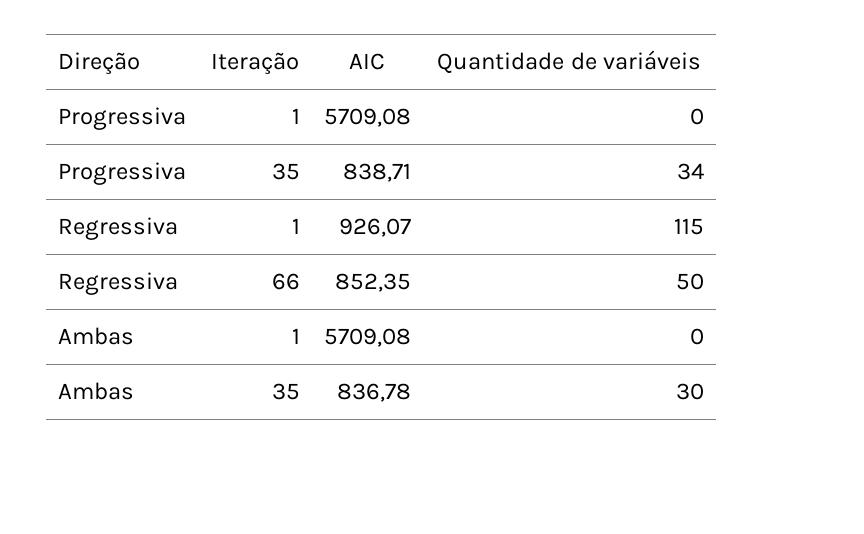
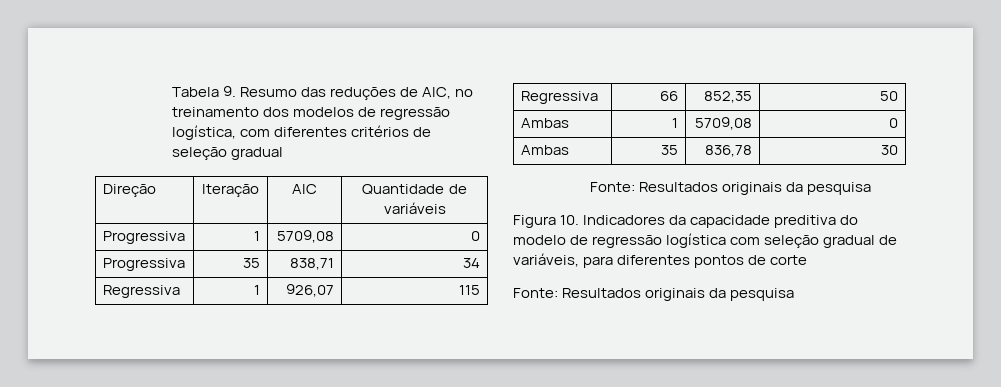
(57, 63) none -> [171,86,474,100] [171,107,451,120] [171,125,432,140] [171,147,283,160] Tabela 9. Resumo das reduções de AIC, no treinamento dos modelos de regressão logística, com diferentes critérios de seleção gradual //
(705, 391) none -> [589,182,872,195] [513,215,859,228] [513,233,898,248] [513,253,808,268] [513,288,795,301] // Fonte: Resultados originais da pesquisa // Figura 10. Indicadores da capacidade preditiva do modelo de regressão logística com seleção gradual de variáveis, para diferentes pontos de corte // Fonte: Resultados originais da pesquisa

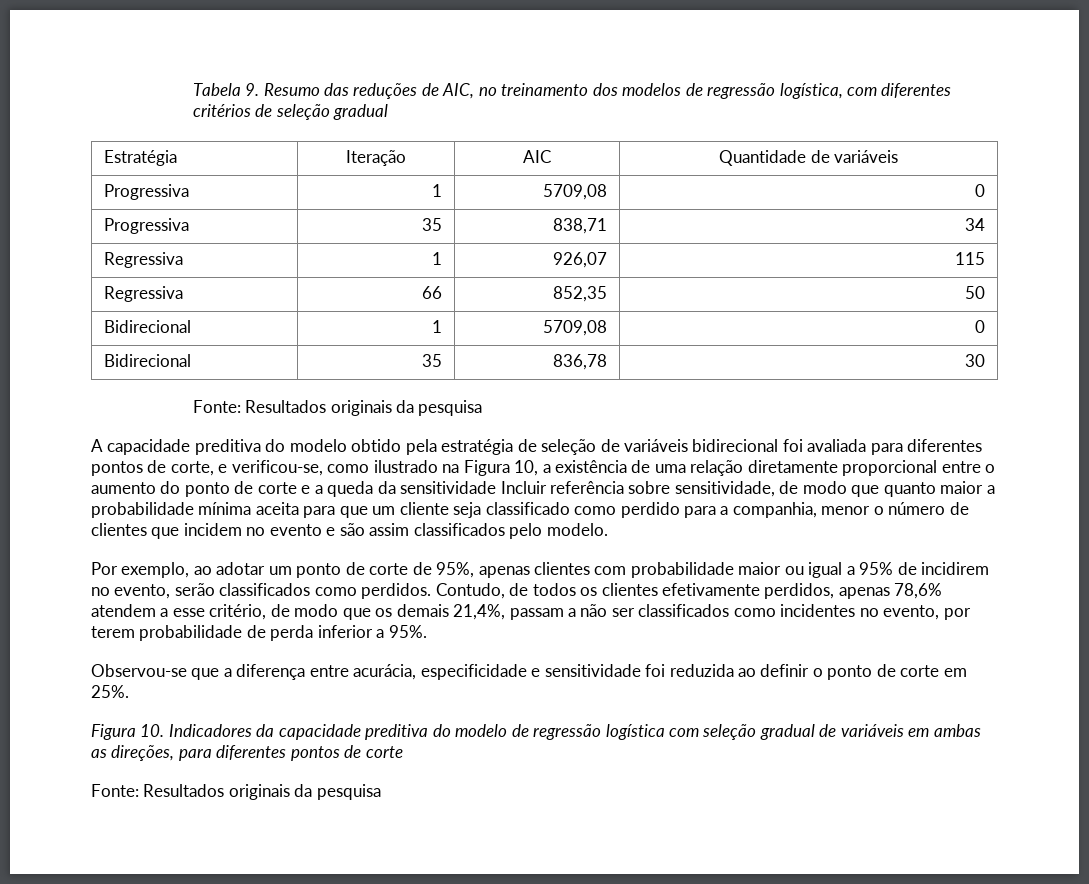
[102,184,156,197] Direção -> [103,150,177,166] Estratégia
[520,118,569,128] [672,118,679,128] [695,117,753,130] [889,118,899,128] [520,145,569,155] Ambas | 1 | 5709,08 | 0 // Ambas -> [103,320,191,333] [432,320,443,333] [543,320,608,336] [975,320,986,333] [103,354,191,367] Bidirecional | 1 | 5709,08 | 0 // Bidirecional
(872, 188) none -> [91,439,983,455] [91,460,996,476] [91,481,995,497] [91,502,969,518] [91,523,608,539] [91,562,990,578] [91,583,943,599] [91,604,971,620] [91,625,427,641] [91,664,967,680] [91,685,129,698] // A capacidade preditiva do modelo obtido pela estratégia de seleção de variáveis bidirecional foi avaliada para diferentes pontos de corte, e verificou-se, como ilustrado na Figura 10, a existência de uma relação diretamente proporcional entre o aumento do ponto de corte e a queda da sensitividade Incluir referência sobre sensitividade, de modo que quanto maior a probabilidade mínima aceita para que um cliente seja classificado como perdido para a companhia, menor o número de clientes que incidem no evento e são assim classificados pelo modelo. // Por exemplo, ao adotar um ponto de corte de 95%, apenas clientes com probabilidade maior ou igual a 95% de incidirem no evento, serão classificados como perdidos. Contudo, de todos os clientes efetivamente perdidos, apenas 78,6% atendem a esse critério, de modo que os demais 21,4%, passam a não ser classificados como incidentes no evento, por terem probabilidade de perda inferior a 95%. // Observou-se que a diferença entre acurácia, especificidade e sensitividade foi reduzida ao definir o ponto de corte em 25%.
[513,253,579,267] variáveis, -> [840,724,981,737] [91,745,175,761] variáveis em ambas as direções,

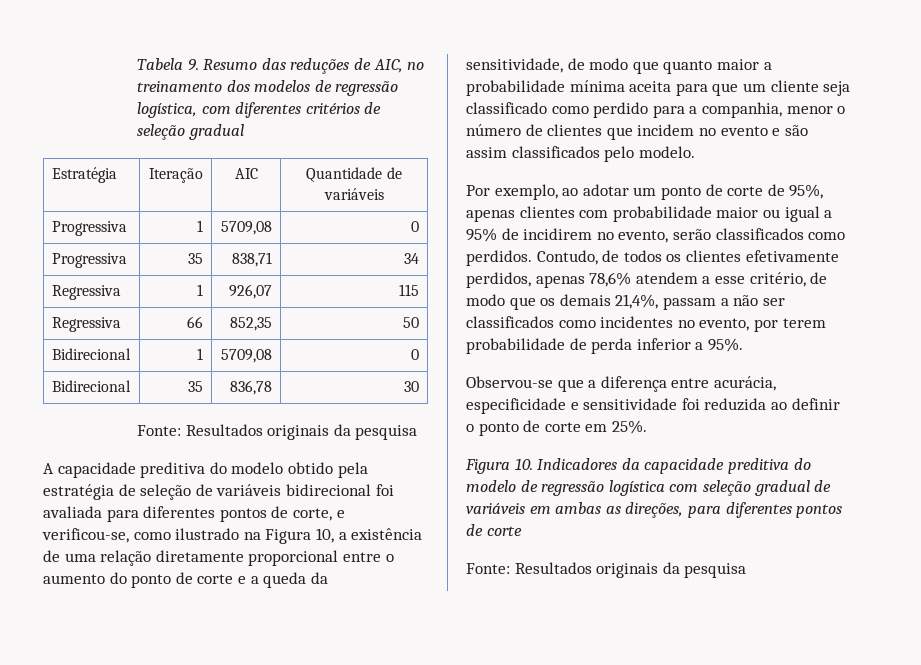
[400,481,671,494] sensitividade Incluir referência sobre -> (328, 578) none

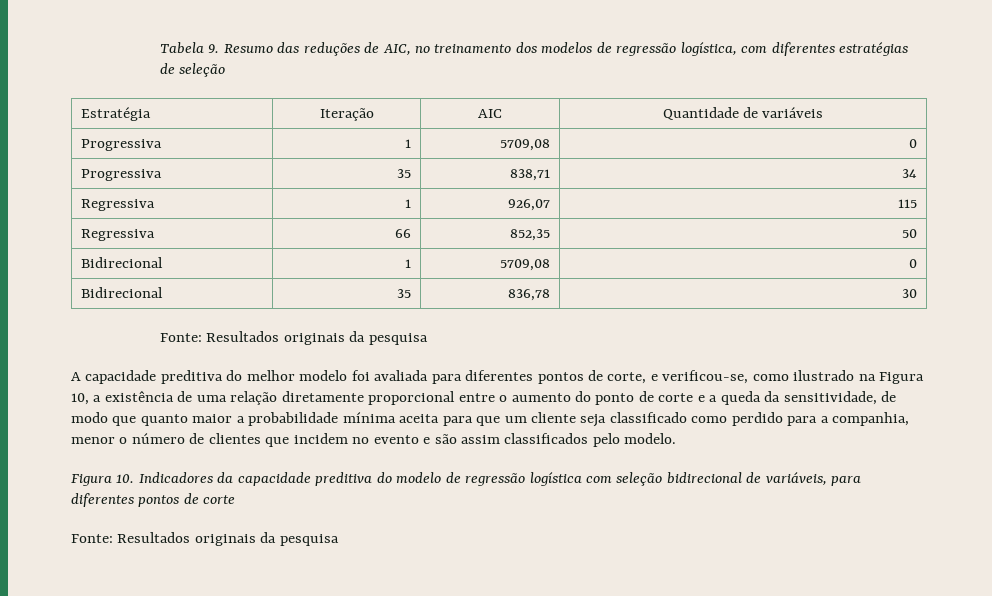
[305,102,382,114] [136,124,244,140] critérios de seleção gradual -> [839,42,909,56] [159,63,226,77] estratégias de seleção
[231,462,368,478] [43,484,371,500] modelo obtido pela estratégia de seleção de variáveis bidirecional -> [246,370,348,381] melhor modelo
[466,184,824,200] [466,206,833,222] [466,228,846,243] [466,250,839,266] [466,272,828,288] [466,294,785,310] [466,316,826,332] [466,338,743,354] [466,376,776,392] [466,398,840,414] [466,420,647,436] // Por exemplo, ao adotar um ponto de corte de 95%, apenas clientes com probabilidade maior ou igual a 95% de incidirem no evento, serão classificados como perdidos. Contudo, de todos os clientes efetivamente perdidos, apenas 78,6% atendem a esse critério, de modo que os demais 21,4%, passam a não ser classificados como incidentes no evento, por terem probabilidade de perda inferior a 95%. // Observou-se que a diferença entre acurácia, especificidade e sensitividade foi reduzida ao definir o ponto de corte em 25%. -> (677, 438) none
[754,480,832,496] [466,502,684,518] gradual de variáveis em ambas as direções, -> [666,472,827,486] bidirecional de variáveis,

